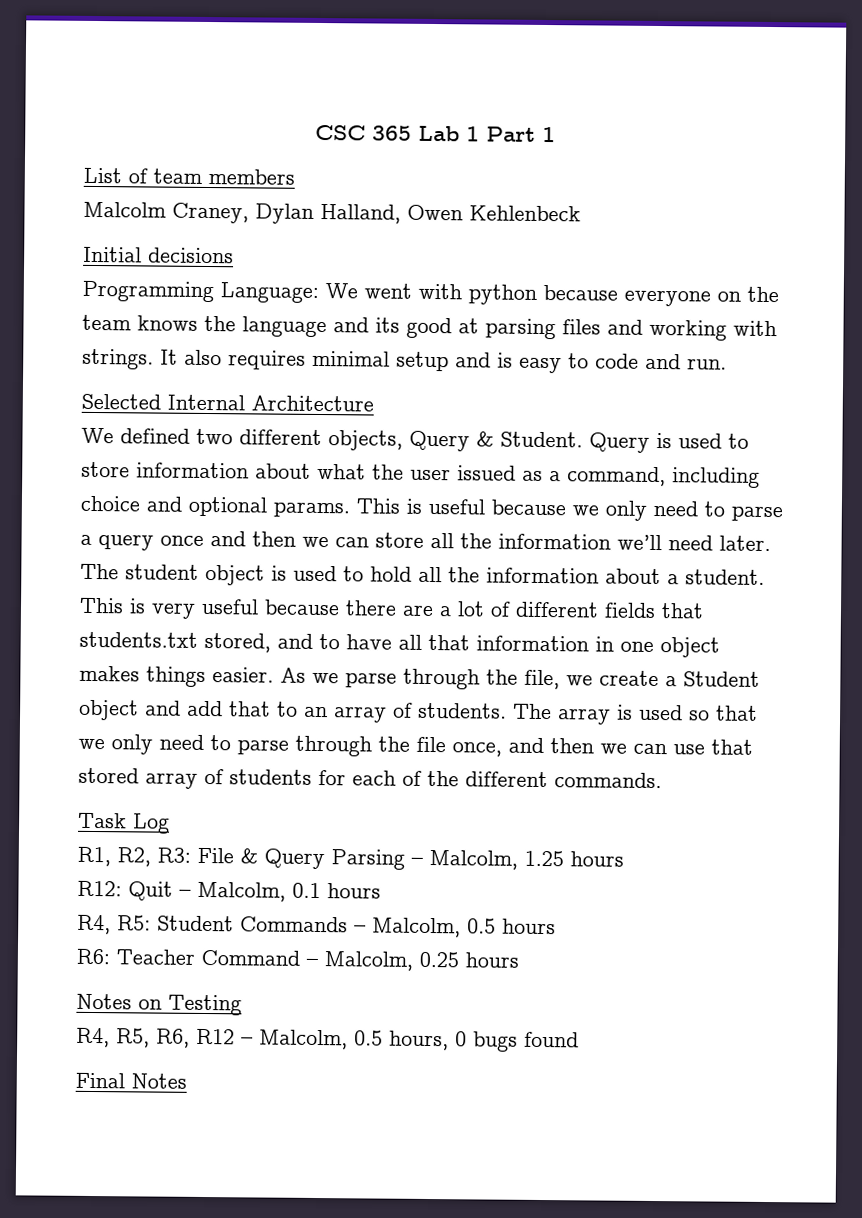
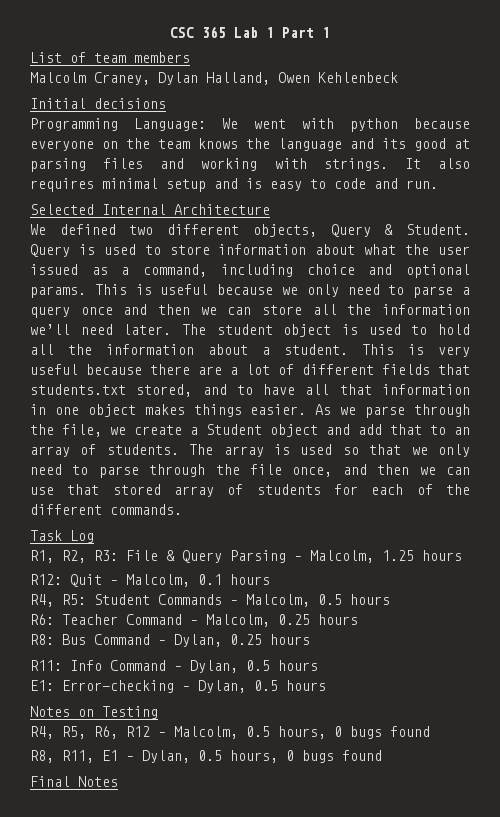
(519, 960) none -> [30,634,310,647] [30,660,318,673] [30,680,326,693] // R8: Bus Command – Dylan, 0.25 hours // R11: Info Command – Dylan, 0.5 hours // E1: Error-checking – Dylan, 0.5 hours
(579, 1039) none -> [30,750,382,763] // R8, R11, E1 – Dylan, 0.5 hours, 0 bugs found

